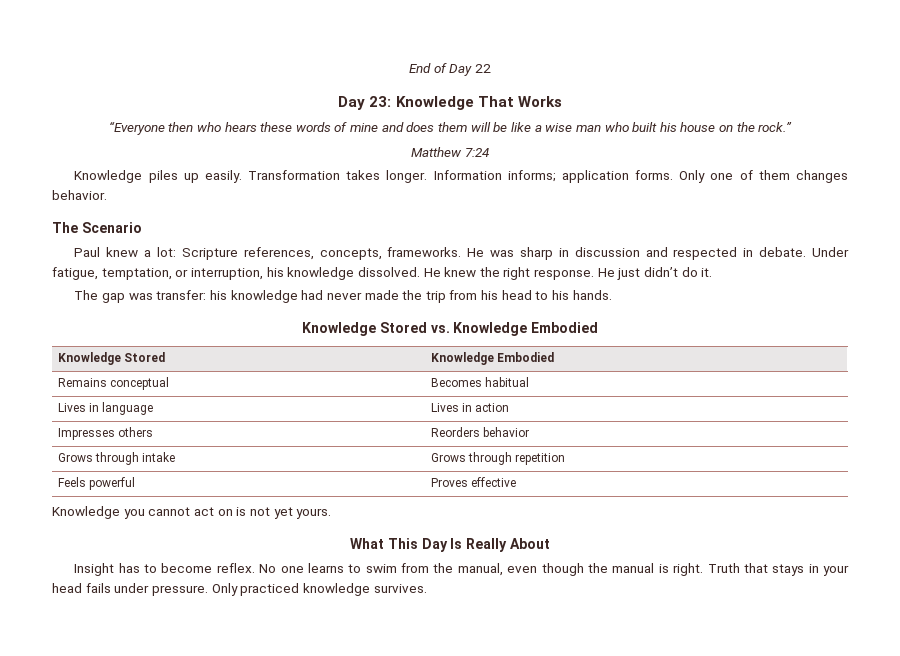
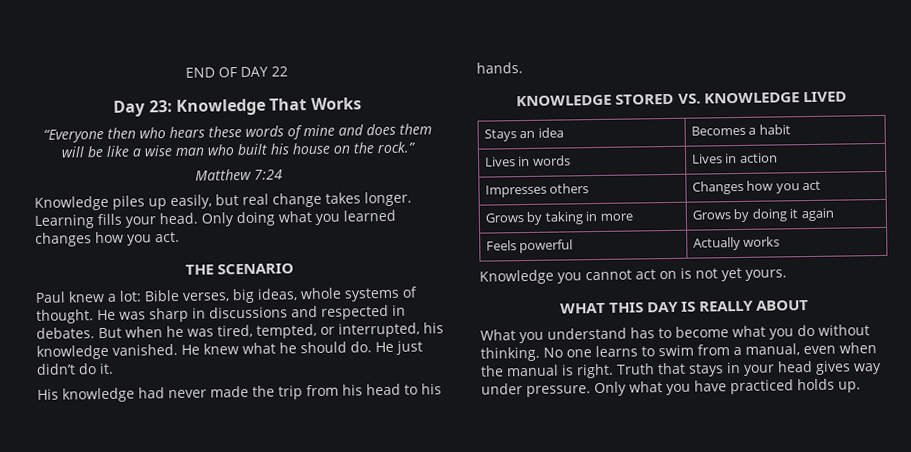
[409,63,473,76] End of Day -> [185,66,268,78] END OF DAY
[204,170,848,183] [52,190,107,200] [52,222,142,233] [74,247,462,260] easily. Transformation takes longer. Information informs; application forms. Only one of them changes behavior. // The Scenario // Paul knew a lot: Scripture references, concepts, frameworks. -> [170,191,412,210] [34,209,396,229] [35,231,180,247] [184,263,295,275] [35,286,418,304] [36,309,94,324] easily, but real change takes longer. Learning fills your head. Only doing what you learned changes how you act. // THE SCENARIO // Paul knew a lot: Bible verses, big ideas, whole systems of thought.
[574,247,640,257] discussion -> [209,306,288,319] discussions
[759,247,849,257] [52,267,420,280] debate. Under fatigue, temptation, or interruption, his knowledge dissolved. -> [36,322,444,339] [36,343,178,360] debates. But when he was tired, tempted, or interrupted, his knowledge vanished.
[479,267,595,280] the right response. -> [242,341,372,355] what he should do.
[74,290,227,303] The gap was transfer: his -> [37,388,59,400] His
[301,322,599,336] [57,352,166,365] [430,352,555,365] [57,377,170,390] Knowledge Stored vs. Knowledge Embodied // Knowledge Stored | Knowledge Embodied // Remains conceptual -> [516,91,847,107] [484,127,564,142] KNOWLEDGE STORED VS. KNOWLEDGE LIVED // Stays an idea
[485,377,530,387] [57,402,154,415] habitual // Lives in language -> [748,124,791,135] [485,155,571,167] a habit // Lives in words
[430,427,530,437] [57,452,176,465] [430,452,566,465] Reorders behavior // Grows through intake | Grows through repetition -> [692,180,822,195] [485,210,633,225] [692,207,834,223] Changes how you act // Grows by taking in more | Grows by doing it again
[430,477,517,487] Proves effective -> [693,236,781,251] Actually works
[350,538,550,552] [74,563,255,576] What This Day Is Really About // Insight has to become reflex. -> [559,300,810,314] [480,324,870,344] [480,346,540,362] WHAT THIS DAY IS REALLY ABOUT // What you understand has to become what you do without thinking.
[433,563,454,573] the -> [733,346,742,356] a
[541,563,584,576] though -> [839,342,877,354] when
[85,583,111,593] fails -> [815,360,882,375] gives way
[240,583,427,596] practiced knowledge survives. -> [629,378,861,396] what you have practiced holds up.

